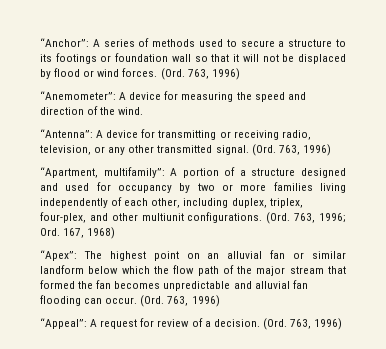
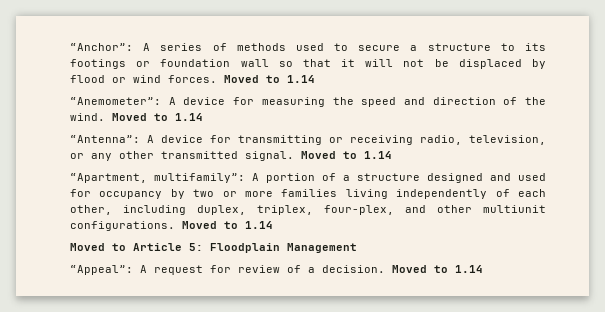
[160,68,240,80] (Ord. 763, 1996) -> [224,75,315,83] Moved to 1.14
(144, 111) none -> [112,113,203,121] Moved to 1.14
[251,144,331,156] (Ord. 763, 1996) -> [301,151,392,159] Moved to 1.14
[266,212,346,224] [40,227,116,239] [40,250,346,261] [40,265,347,276] [40,280,308,291] [40,295,220,307] (Ord. 763, 1996; Ord. 167, 1968) // “Apex”: The highest point on an alluvial fan or similar landform below which the flow path of the major stream that formed the fan becomes unpredictable and alluvial fan flooding can occur. (Ord. 763, 1996) -> [182,221,273,229] [70,243,357,253] Moved to 1.14 // Moved to Article 5: Floodplain Management
[262,318,343,330] (Ord. 763, 1996) -> [392,265,483,273] Moved to 1.14

